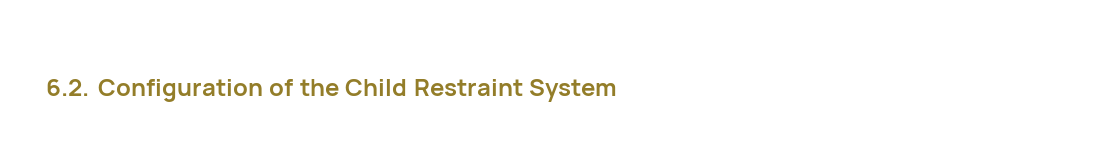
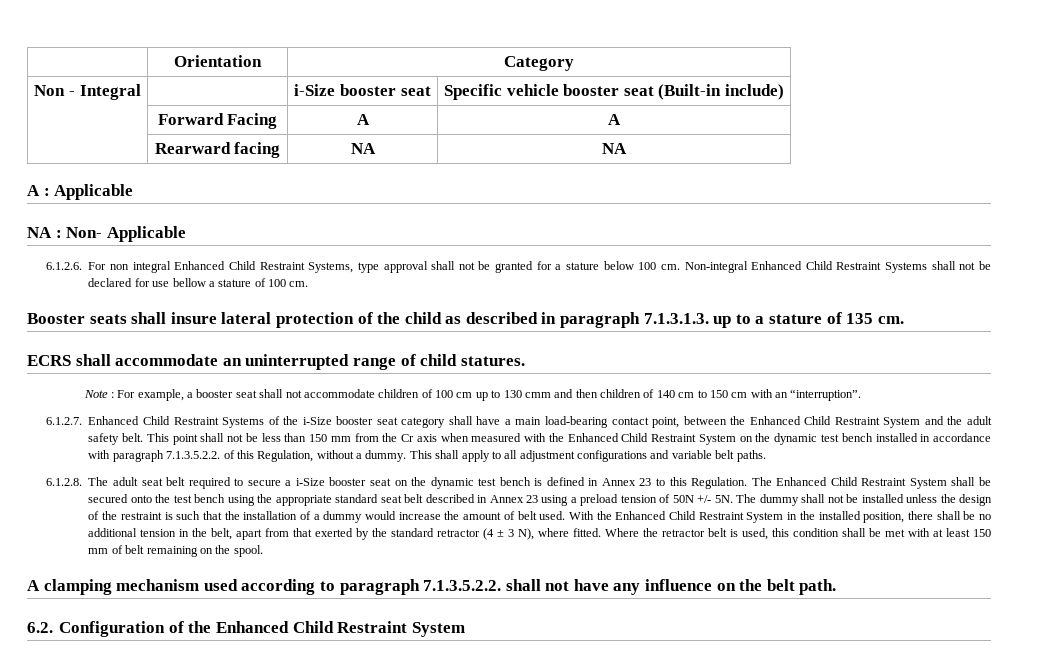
(46, 87) none -> [174,55,262,67] [504,56,574,71] [34,84,141,100] [294,84,431,96] [444,84,784,100] [157,113,278,129] [356,114,370,125] [608,114,621,125] [154,142,281,158] [350,143,376,154] [602,143,627,154] [27,184,134,200] [27,226,186,242] [46,261,991,273] [88,278,309,287] [27,312,904,328] [27,354,525,370] [83,389,862,401] [46,416,992,428] [88,433,991,445] [88,450,766,462] [46,477,991,489] [88,494,993,506] [88,511,992,523] [88,528,991,540] [88,545,263,557] [27,579,837,595] | Orientation | Category // Non - Integral | | i-Size booster seat | Specific vehicle booster seat (Built-in include) // | Forward Facing | A | A // | Rearward facing | NA | NA // A : Applicable // NA : Non- Applicable // 6.1.2.6. For non integral Enhanced Child Restraint Systems, type approval shall not be granted for a stature below 100 cm. Non-integral Enhanced Child Restraint Systems shall not be declared for use bellow a stature of 100 cm. // Booster seats shall insure lateral protection of the child as described in paragraph 7.1.3.1.3. up to a stature of 135 cm. // ECRS shall accommodate an uninterrupted range of child statures. // Note : For example, a booster seat shall not accommodate children of 100 cm up to 130 cmm and then children of 140 cm to 150 cm with an “interruption”. // 6.1.2.7. Enhanced Child Restraint Systems of the i-Size booster seat category shall have a main load-bearing contact point, between the Enhanced Child Restraint System and the adult safety belt. This point shall not be less than 150 mm from the Cr axis when measured with the Enhanced Child Restraint System on the dynamic test bench installed in accordance with paragraph 7.1.3.5.2.2. of this Regulation, without a dummy. This shall apply to all adjustment configurations and variable belt paths. // 6.1.2.8. The adult seat belt required to secure a i-Size booster seat on the dynamic test bench is defined in Annex 23 to this Regulation. The Enhanced Child Restraint System shall be secured onto the test bench using the appropriate standard seat belt described in Annex 23 using a preload tension of 50N +/- 5N. The dummy shall not be installed unless the design of the restraint is such that the installation of a dummy would increase the amount of belt used. With the Enhanced Child Restraint System in the installed position, there shall be no additional tension in the belt, apart from that exerted by the standard retractor (4 ± 3 N), where fitted. Where the retractor belt is used, this condition shall be met with at least 150 mm of belt remaining on the spool. // A clamping mechanism used according to paragraph 7.1.3.5.2.2. shall not have any influence on the belt path. //
(339, 87) none -> [216,621,290,633] Enhanced

